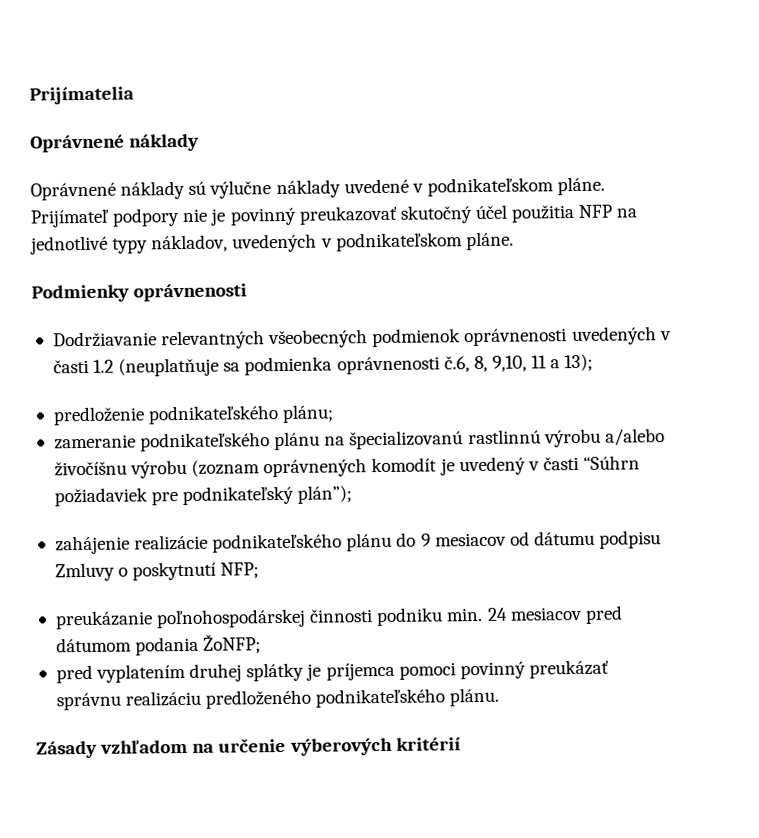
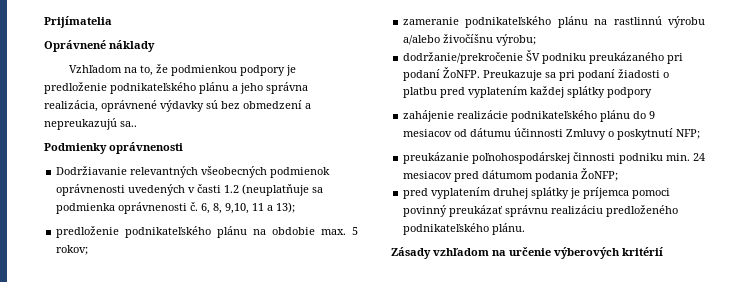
[30,176,606,201] [30,204,638,228] [30,231,514,255] Oprávnené náklady sú výlučne náklady uvedené v podnikateľskom pláne. Prijímateľ podpory nie je povinný preukazovať skutočný účel použitia NFP na jednotlivé typy nákladov, uvedených v podnikateľskom pláne. -> [68,64,296,76] [44,82,308,94] [44,100,311,112] [44,118,137,130] Vzhľadom na to, že podmienkou podpory je predloženie podnikateľského plánu a jeho správna realizácia, oprávnené výdavky sú bez obmedzení a nepreukazujú sa..
[443,356,470,373] č.6, -> [190,202,211,214] č. 6,
[282,404,335,423] plánu; -> [217,226,358,238] [56,245,89,255] plánu na obdobie max. 5 rokov;
[349,430,464,450] špecializovanú -> (608, 22) none
[130,455,641,479] [53,485,353,507] výrobu (zoznam oprávnených komodít je uvedený v časti “Súhrn požiadaviek pre podnikateľský plán”); -> [496,34,537,46] [403,50,684,64] [403,67,670,81] [403,86,653,98] výrobu; // dodržanie/prekročenie ŠV podniku preukázaného pri podaní ŽoNFP. Preukazuje sa pri podaní žiadosti o platbu pred vyplatením každej splátky podpory
[599,530,662,549] podpisu -> [514,128,564,137] účinnosti

